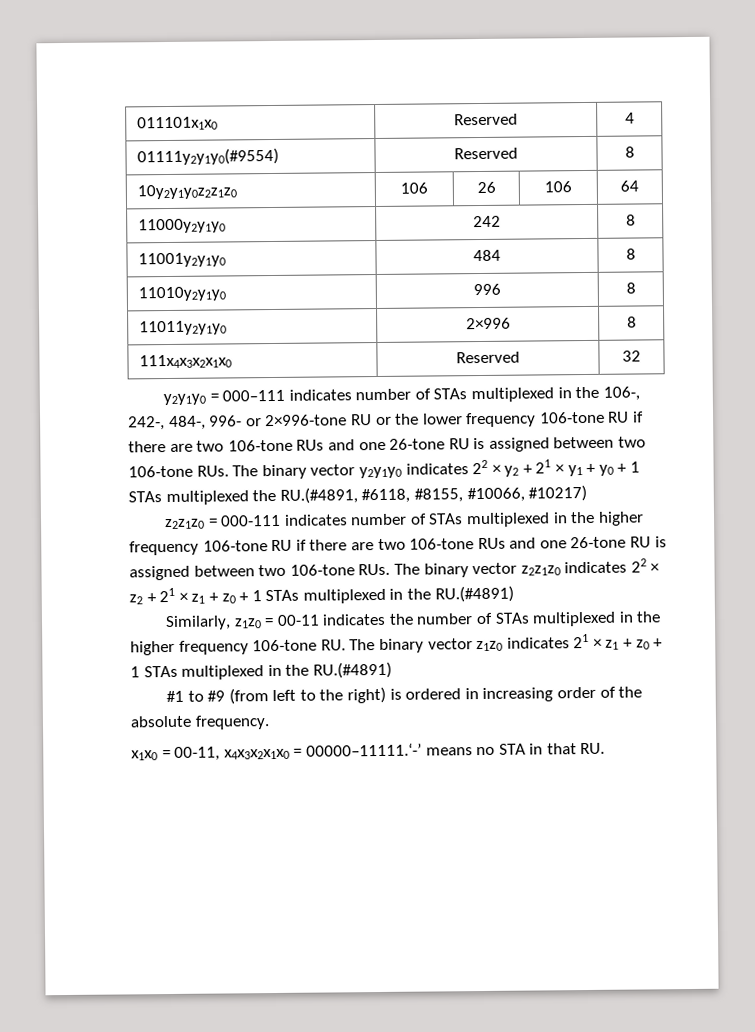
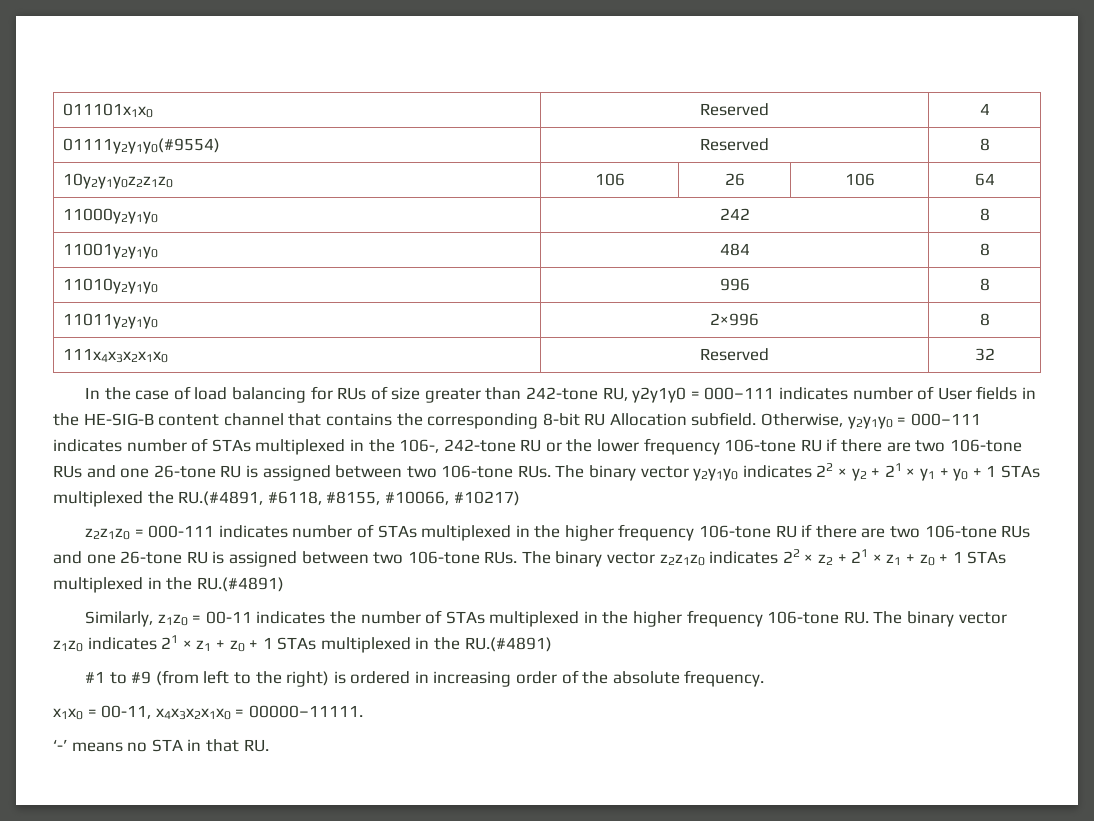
(641, 356) none -> [84,386,1036,403] [53,412,844,429] In the case of load balancing for RUs of size greater than 242-tone RU, y2y1y0 = 000–111 indicates number of User fields in the HE-SIG-B content channel that contains the corresponding 8-bit RU Allocation subfield. Otherwise,
[128,414,348,431] 242-, 484-, 996- or 2×996-tone -> [443,439,516,452] 242-tone
[305,742,422,757] 00000–11111.‘-’ -> [248,705,363,718] [53,739,67,751] 00000–11111. // ‘-’

